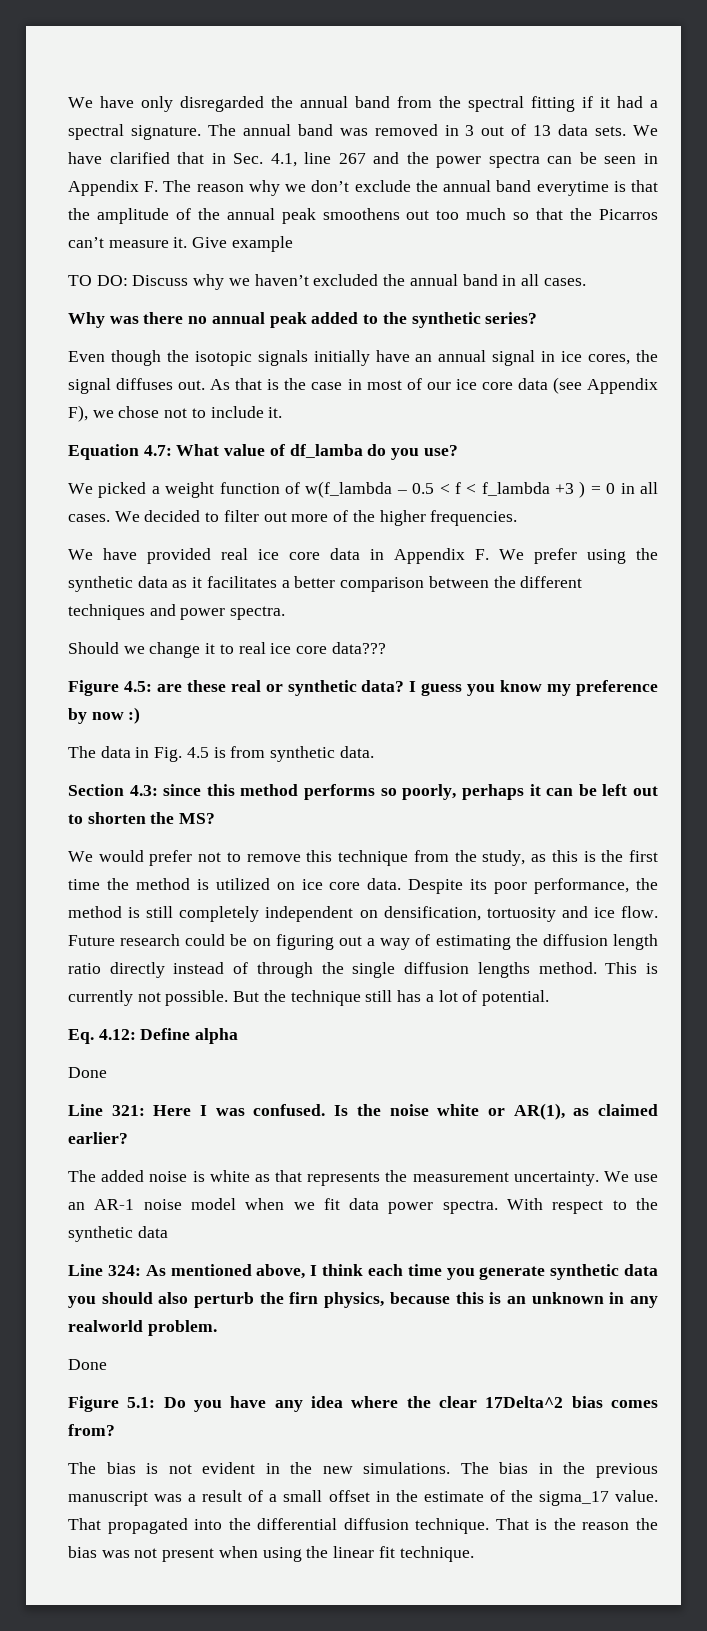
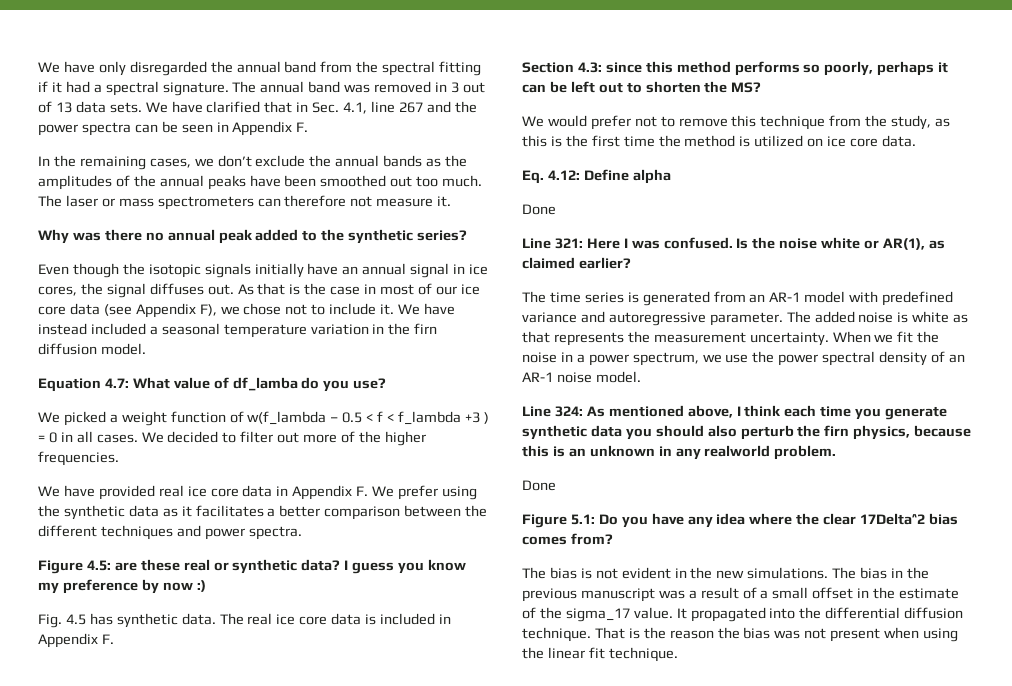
[163,180,280,196] The reason why -> [38,155,191,170] // In the remaining cases,
[496,180,658,196] [68,208,658,224] [68,236,293,252] [68,274,586,290] band everytime is that the amplitude of the annual peak smoothens out too much so that the Picarros can’t measure it. Give example // TO DO: Discuss why we haven’t excluded the annual band in all cases. -> [383,155,468,167] [38,175,483,190] [38,195,452,210] bands as the amplitudes of the annual peaks have been smoothed out too much. The laser or mass spectrometers can therefore not measure it.
(283, 412) none -> [398,303,455,315] [38,323,438,338] [38,343,146,355] We have instead included a seasonal temperature variation in the firn diffusion model.
[68,642,386,658] // Should we change it to real ice core data??? -> (302, 533) none
[68,746,374,762] The data in Fig. 4.5 is from synthetic data. -> [38,613,451,628] [38,633,114,648] Fig. 4.5 has synthetic data. The real ice core data is included in Appendix F.
[408,878,658,894] [68,906,659,922] [68,934,658,950] [68,962,659,978] [68,990,549,1006] Despite its poor performance, the method is still completely independent on densification, tortuosity and ice flow. Future research could be on figuring out a way of estimating the diffusion length ratio directly instead of through the single diffusion lengths method. This is currently not possible. But the technique still has a lot of potential. -> (916, 141) none
(96, 1176) none -> [549,291,954,306] [522,311,811,326] time series is generated from an AR-1 model with predefined variance and autoregressive parameter. The
[603,1171,658,1182] [68,1198,658,1214] [68,1226,168,1242] We use an AR-1 noise model when we fit data power spectra. With respect to the synthetic data -> [832,331,940,343] [522,351,965,366] [522,371,641,383] When we fit the noise in a power spectrum, we use the power spectral density of an AR-1 noise model.
[68,1518,101,1530] That -> [676,608,687,619] It

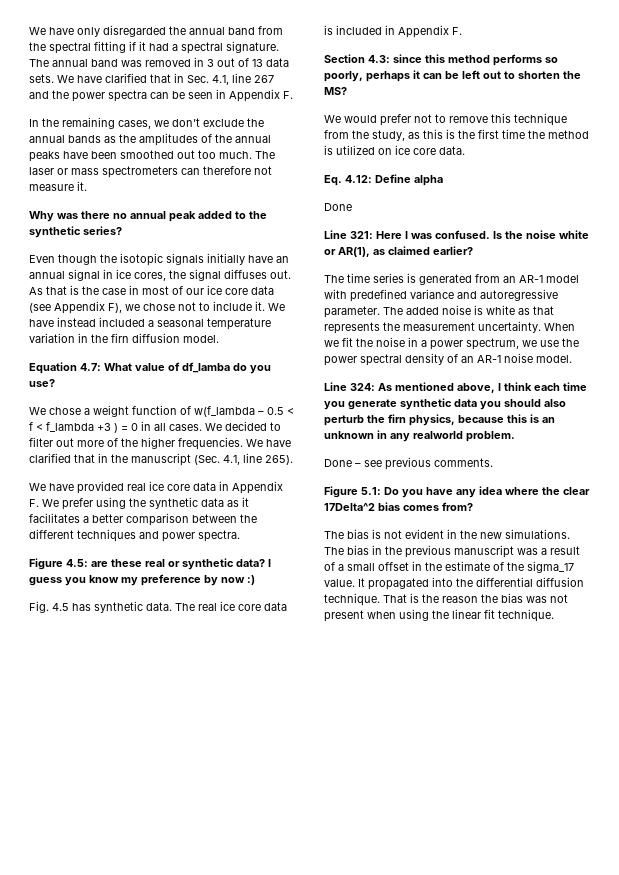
[63,411,106,426] picked -> [49,407,81,415] chose
(119, 458) none -> [246,439,291,447] [29,453,293,466] We have clarified that in the manuscript (Sec. 4.1, line 265).
(556, 485) none -> [355,457,493,470] – see previous comments.

